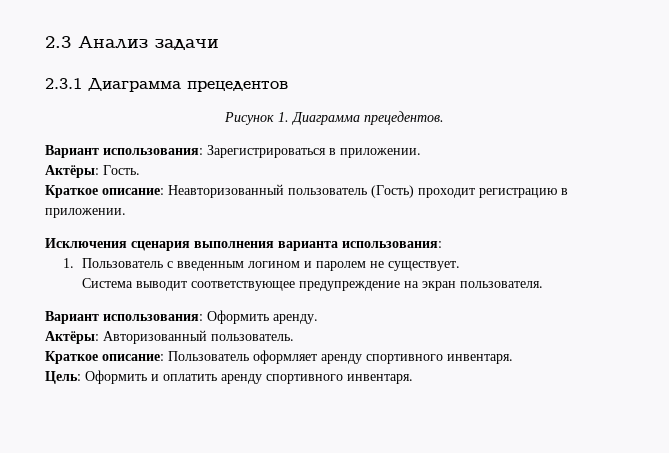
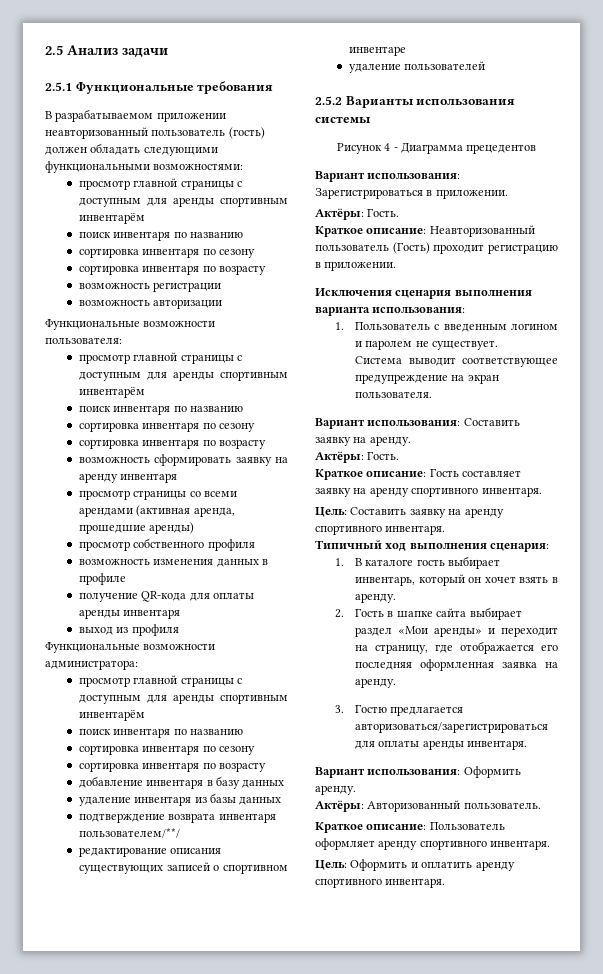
[45,36,71,48] 2.3 -> [45,45,63,55] 2.5
[45,78,288,92] [224,111,444,125] 2.3.1 Диаграмма прецедентов // Рисунок 1. Диаграмма прецедентов. -> [45,81,274,94] [45,109,226,122] [45,127,265,139] [45,143,218,156] [45,161,244,173] [78,178,242,190] [78,197,288,207] [78,212,145,224] [78,231,243,241] [78,248,255,258] [78,265,266,275] [78,282,222,292] [78,299,223,309] [45,319,216,330] [45,337,122,344] [78,352,242,364] [78,371,288,381] [78,386,145,398] [78,405,243,415] [78,422,255,432] [78,439,266,449] [78,454,288,466] [78,473,178,483] [78,490,237,500] [78,505,235,517] [78,522,195,534] [78,538,255,551] [78,558,268,567] [78,573,126,585] [78,591,254,602] [78,609,181,619] [78,624,179,636] [45,642,216,653] [45,660,138,670] [78,675,242,687] [78,694,288,704] [78,709,145,721] [78,728,243,738] [78,745,255,755] [78,762,266,772] [78,776,285,789] [78,793,282,806] [78,813,276,823] [78,828,180,838] [78,847,222,857] [78,862,288,874] [348,46,406,56] [348,61,486,73] [315,96,516,108] [315,116,371,123] [336,142,537,154] 2.5.1 Функциональные требования // В разрабатываемом приложении неавторизованный пользователь (гость) должен обладать следующими функциональными возможностями: // просмотр главной страницы с доступным для аренды спортивным инвентарём // поиск инвентаря по названию // сортировка инвентаря по сезону // сортировка инвентаря по возрасту // возможность регистрации // возможность авторизации // Функциональные возможности пользователя: // просмотр главной страницы с доступным для аренды спортивным инвентарём // поиск инвентаря по названию // сортировка инвентаря по сезону // сортировка инвентаря по возрасту // возможность сформировать заявку на аренду инвентаря // просмотр страницы со всеми арендами (активная аренда, прошедшие аренды) // просмотр собственного профиля // возможность изменения данных в профиле // получение QR-кода для оплаты аренды инвентаря // выход из профиля // Функциональные возможности администратора: // просмотр главной страницы с доступным для аренды спортивным инвентарём // поиск инвентаря по названию // сортировка инвентаря по сезону // сортировка инвентаря по возрасту // добавление инвентаря в базу данных // удаление инвентаря из базы данных // подтверждение возврата инвентаря пользователем/**/ // редактирование описания существующих записей о спортивном инвентаре // удаление пользователей // 2.5.2 Варианты использования системы // Рисунок 4 - Диаграмма прецедентов
(543, 284) none -> [315,418,520,429] [315,436,411,446] [315,451,400,463] [315,469,522,480] [315,487,542,497] [315,507,504,518] [315,525,446,535] [315,540,550,552] [334,556,501,569] [354,574,558,586] [354,593,396,603] [334,607,522,620] [354,626,558,637] [354,641,558,654] [354,659,558,671] [354,678,396,688] [334,705,464,716] [354,722,548,733] [354,740,528,750] // Вариант использования: Составить заявку на аренду. // Актёры: Гость. // Краткое описание: Гость составляет заявку на аренду спортивного инвентаря. // Цель: Составить заявку на аренду спортивного инвентаря. // Типичный ход выполнения сценария: // 1. В каталоге гость выбирает инвентарь, который он хочет взять в аренду. // 2. Гость в шапке сайта выбирает раздел «Мои аренды» и переходит на страницу, где отображается его последняя оформленная заявка на аренду. // 3. Гостю предлагается авторизоваться/зарегистрироваться для оплаты аренды инвентаря.

